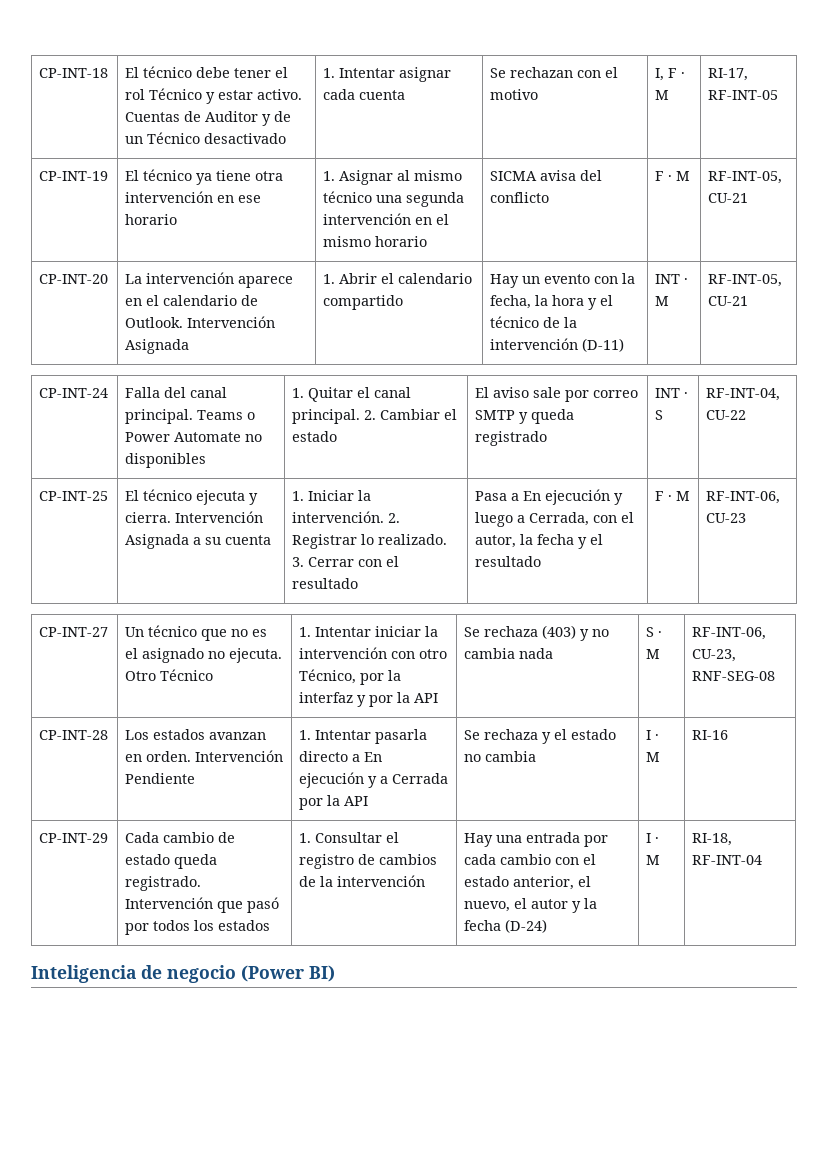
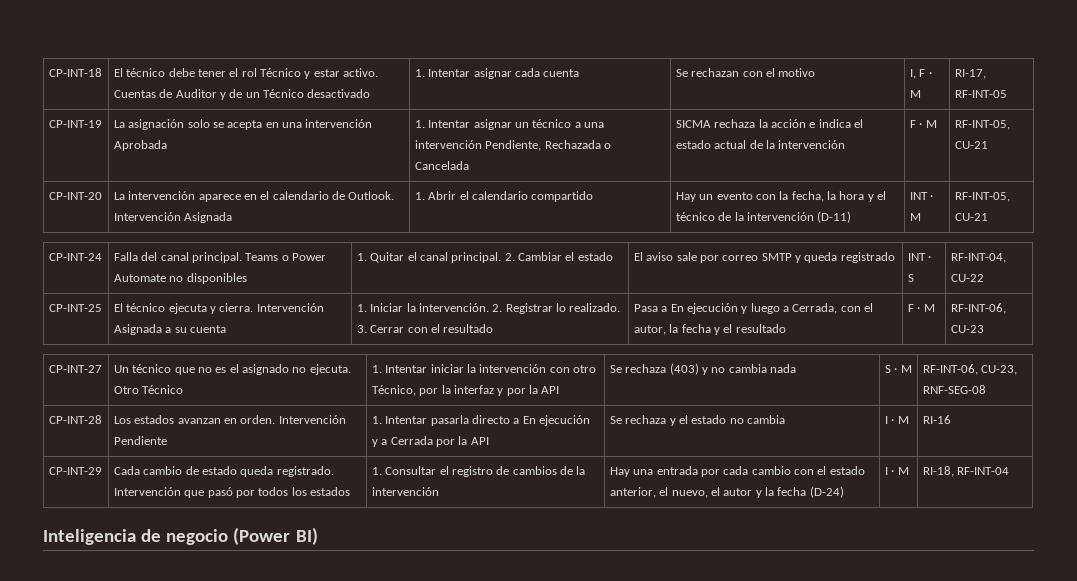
[125,169,284,185] [125,191,262,203] [125,214,178,225] [323,170,463,185] [323,191,465,207] [323,213,450,225] [323,236,428,247] [490,170,603,181] [490,192,550,203] El técnico ya tiene otra intervención en ese horario | 1. Asignar al mismo técnico una segunda intervención en el mismo horario | SICMA avisa del conflicto -> [113,119,373,130] [113,140,167,151] [414,119,605,130] [414,140,611,151] [414,161,469,170] [675,119,864,128] [675,140,846,149] La asignación solo se acepta en una intervención Aprobada | 1. Intentar asignar un técnico a una intervención Pendiente, Rechazada o Cancelada | SICMA rechaza la acción e indica el estado actual de la intervención

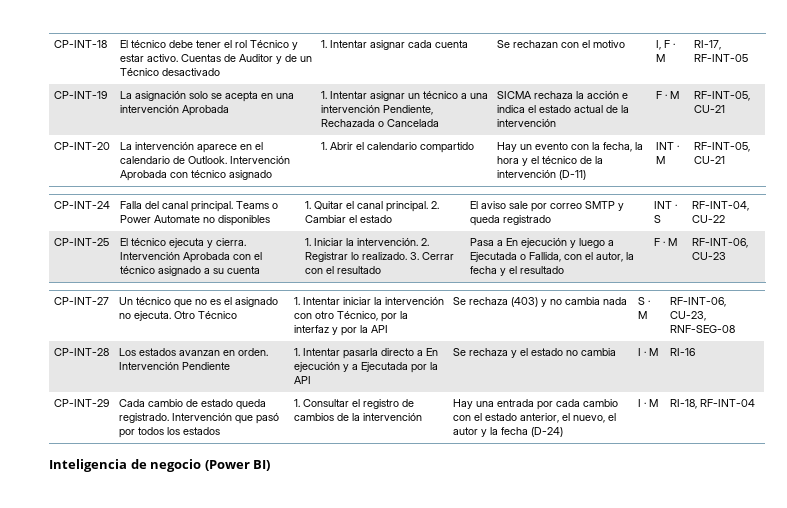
[184,212,233,223] Asignada -> [119,170,272,181] Aprobada con técnico asignado
[113,324,162,335] Asignada -> [182,252,262,263] [119,266,201,276] Aprobada con el técnico asignado
[792,303,838,314] Cerrada, -> [469,252,561,262] Ejecutada o Fallida,
[390,436,433,445] Cerrada -> [360,362,408,372] Ejecutada

